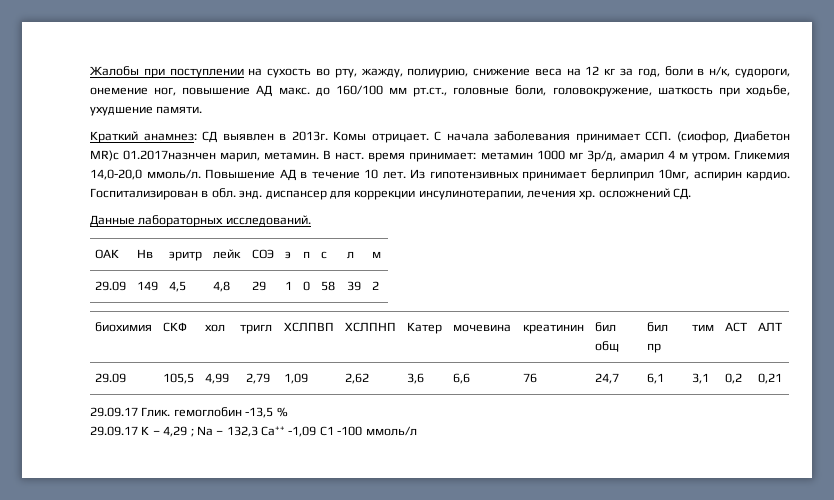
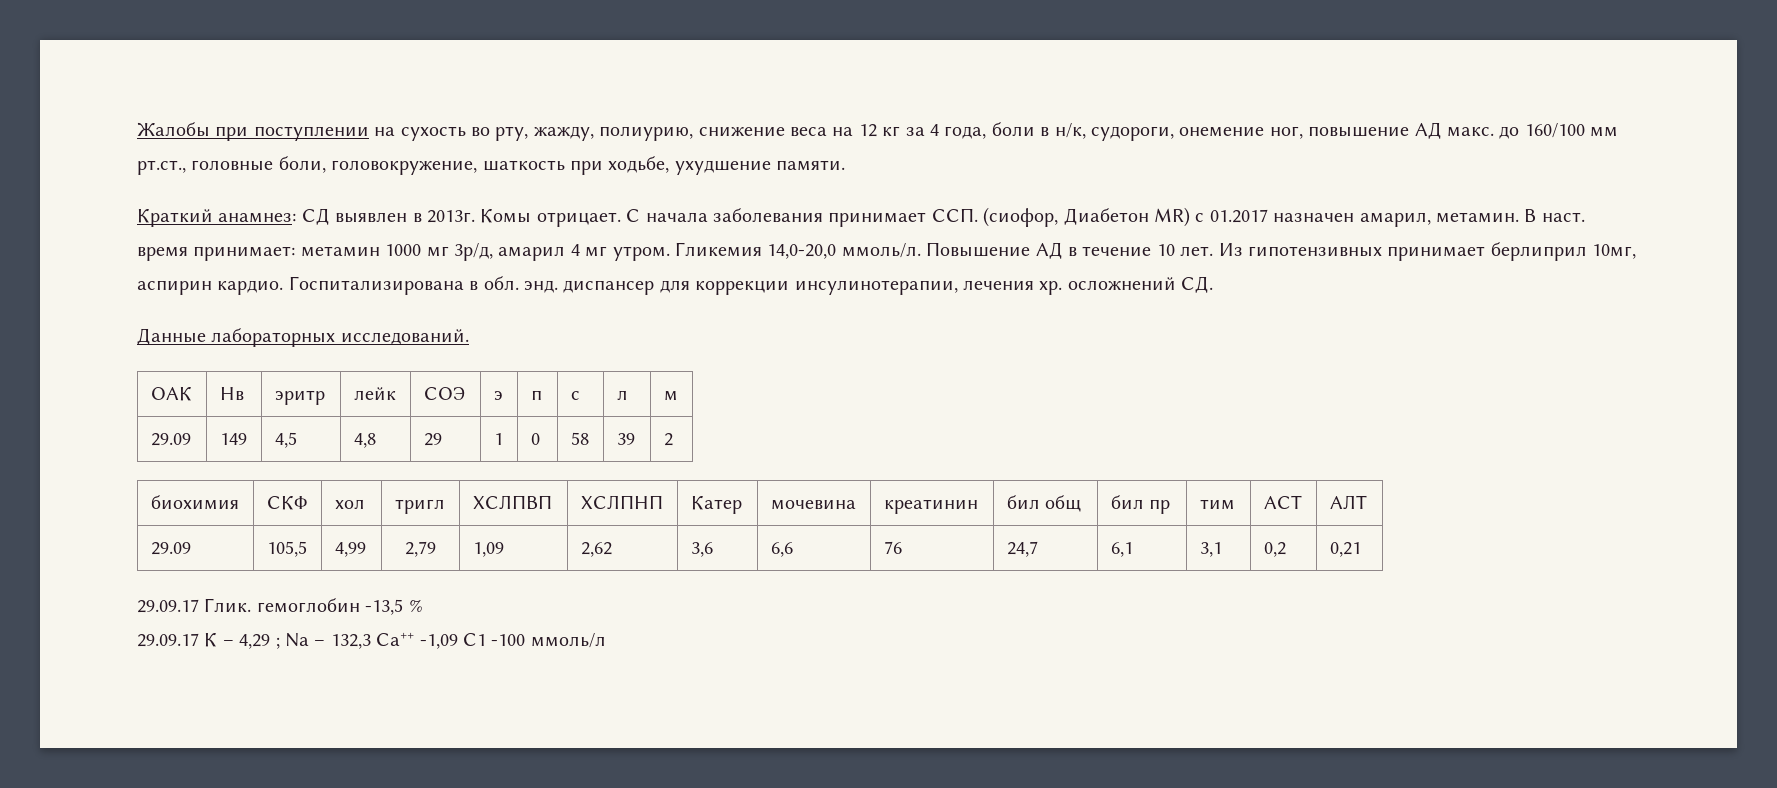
[637,68,660,77] год, -> [929,124,987,139] 4 года,
[90,150,261,162] MR)с 01.2017назнчен марил, -> [1153,207,1431,227] MR) с 01.2017 назначен амарил,
[678,152,688,159] м -> [585,246,608,257] мг
[90,188,198,200] Госпитализирован -> [288,276,464,295] Госпитализирована

